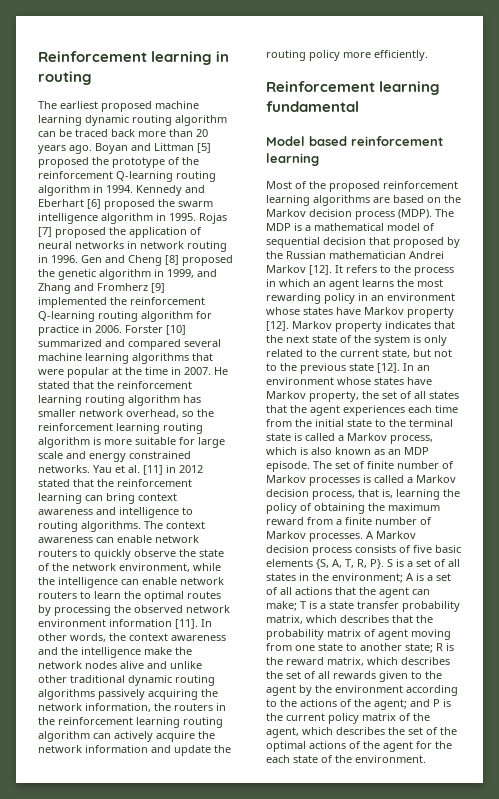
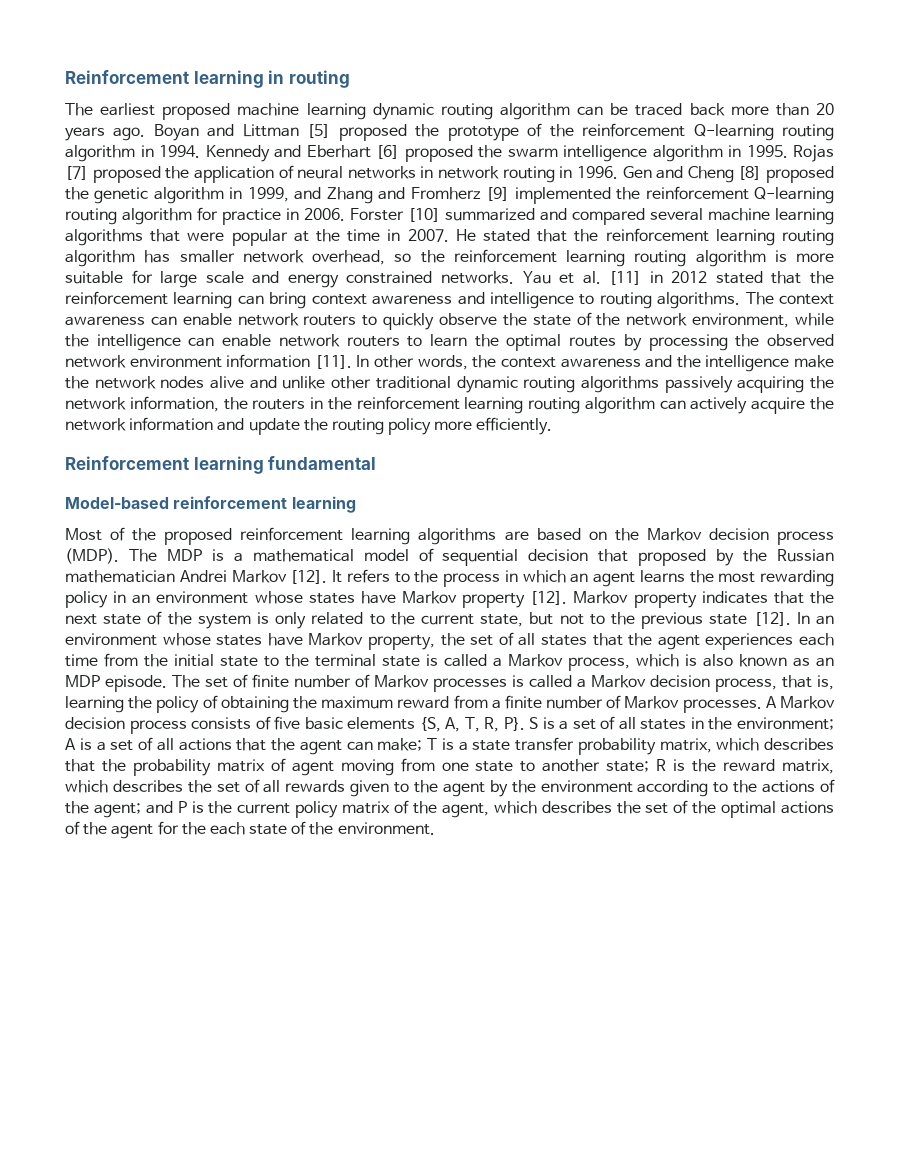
[266,136,347,146] Model based -> [65,497,169,509] Model-based

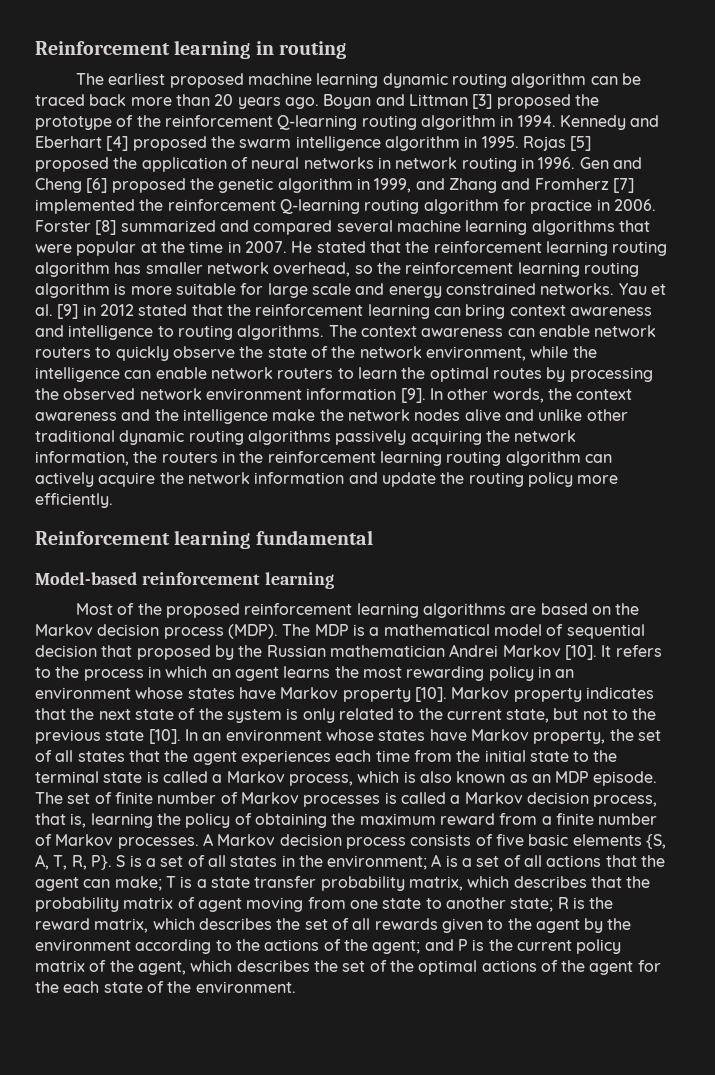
[307,124,331,138] [5] -> [472,94,493,109] [3]
[376,145,399,159] [6] -> [106,136,129,151] [4]
[65,166,88,180] [7] -> [570,136,592,151] [5]
[738,166,762,180] [8] -> [86,178,108,193] [6]
[486,187,510,201] [9] -> [612,178,634,193] [7]
[408,208,440,222] [10] -> [95,220,117,235] [8]
[609,271,642,285] [11] -> [57,304,79,319] [9]
[314,355,352,369] [11]. -> [400,388,426,403] [9].
[290,570,328,584] [12]. -> [564,645,597,660] [10].
[530,591,568,605] [12]. -> [414,687,447,702] [10].
[753,612,791,626] [12]. -> [148,729,181,744] [10].

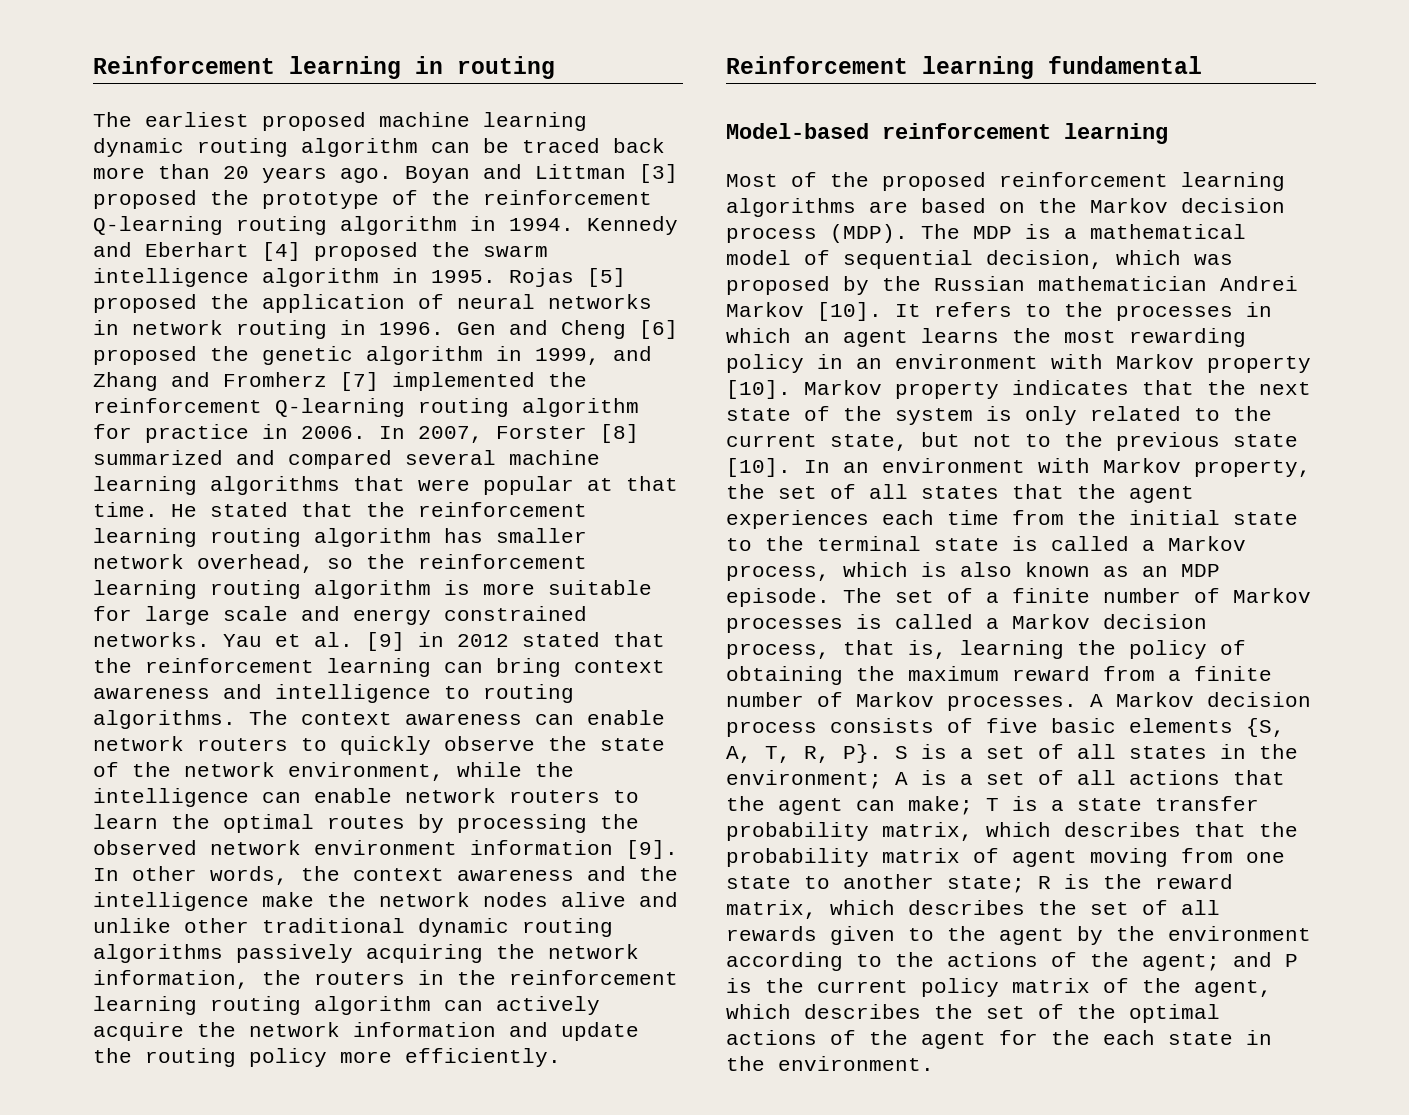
(656, 205) none -> [379,426,483,443] In 2007,
[160,241,287,253] the time in 2007. -> [626,476,678,491] [93,502,158,517] that time.
[35,645,133,657] decision that -> [986,250,1233,269] decision, which was
[83,669,144,681] process -> [1116,305,1233,321] processes
[135,687,276,699] whose states have -> [1051,354,1103,369] with
[325,729,467,741] whose states have -> [1038,458,1090,473] with
(112, 798) none -> [986,592,999,603] a
[146,981,164,993] of -> [1246,1030,1272,1045] in

